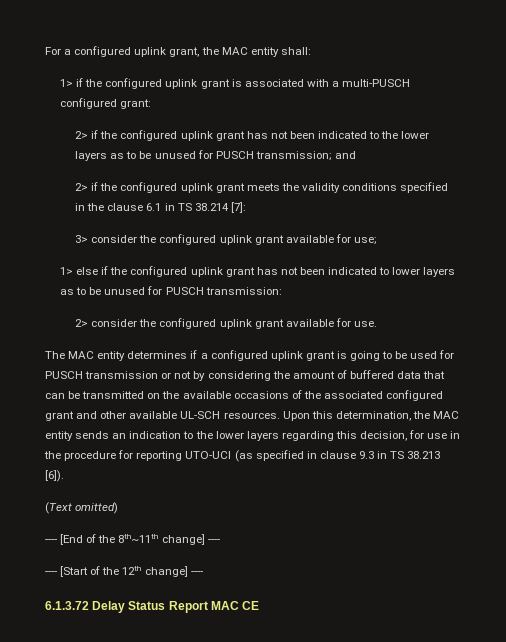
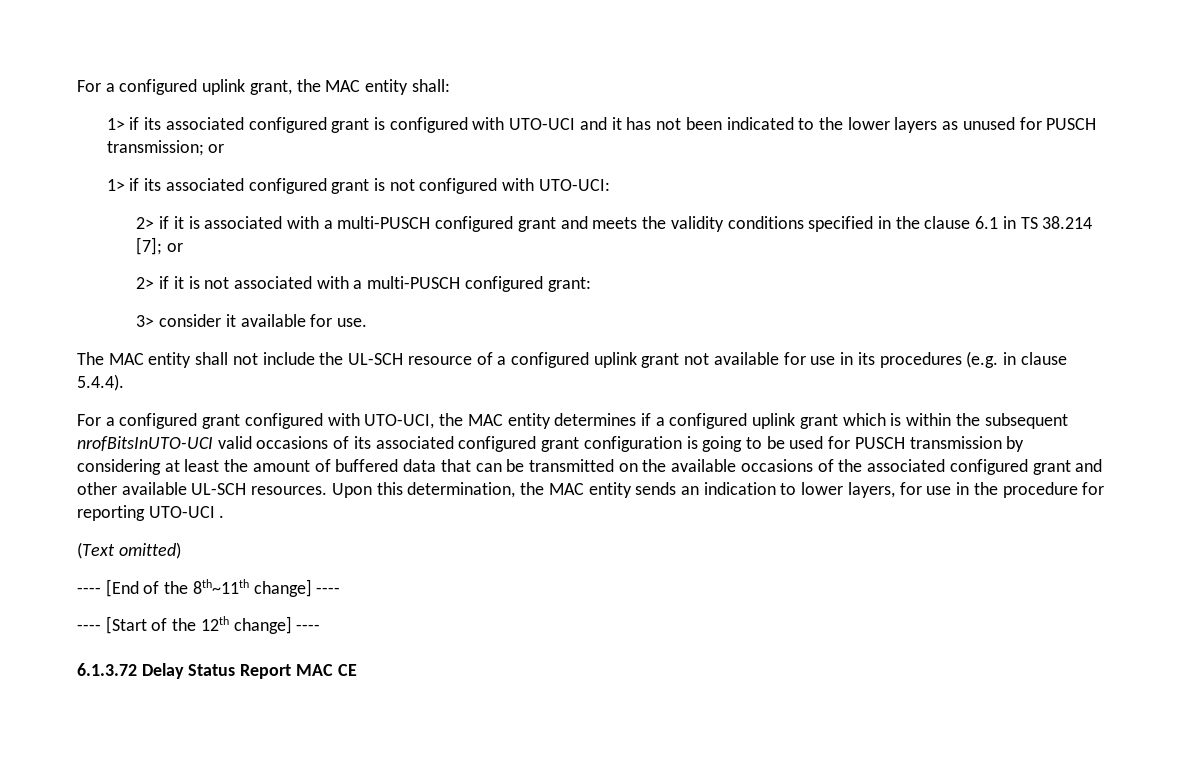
[85,78,411,89] [60,98,152,109] [75,130,245,141] the configured uplink grant is associated with a multi-PUSCH configured grant: // 2> if the configured uplink grant -> [144,117,622,133] its associated configured grant is configured with UTO-UCI and it
[126,151,152,159] to be -> (959, 125) none
[334,151,356,159] [75,182,245,193] and // 2> if the configured uplink grant -> [208,144,225,153] [106,178,610,194] [136,216,588,232] or // 1> if its associated configured grant is not configured with UTO-UCI: // 2> if it is associated with a multi-PUSCH configured grant and
[230,202,246,213] [75,234,377,245] [60,266,456,277] [60,286,282,295] [75,318,284,329] [7]: // 3> consider the configured uplink grant available for use; // 1> else if the configured uplink grant has not been indicated to lower layers as to be unused for PUSCH transmission: // 2> consider the configured uplink grant -> [136,237,184,255] [136,276,591,292] [136,314,236,327] [7]; or // 2> if it is not associated with a multi-PUSCH configured grant: // 3> consider it
(126, 356) none -> [195,351,1067,368] [77,374,124,391] [77,413,551,429] shall not include the UL-SCH resource of a configured uplink grant not available for use in its procedures (e.g. in clause 5.4.4). // For a configured grant configured with UTO-UCI, the MAC entity
(335, 356) none -> [842,413,1068,429] [77,436,682,452] which is within the subsequent nrofBitsInUTO-UCI valid occasions of its associated configured grant configuration
[161,371,271,381] or not by considering -> [1006,436,1025,452] [77,459,220,475] by considering at least
[195,431,408,441] the lower layers regarding this decision, -> [801,482,895,498] lower layers,
[234,450,441,462] [45,470,64,482] (as specified in clause 9.3 in TS 38.213 [6]). -> [219,515,225,518] .

